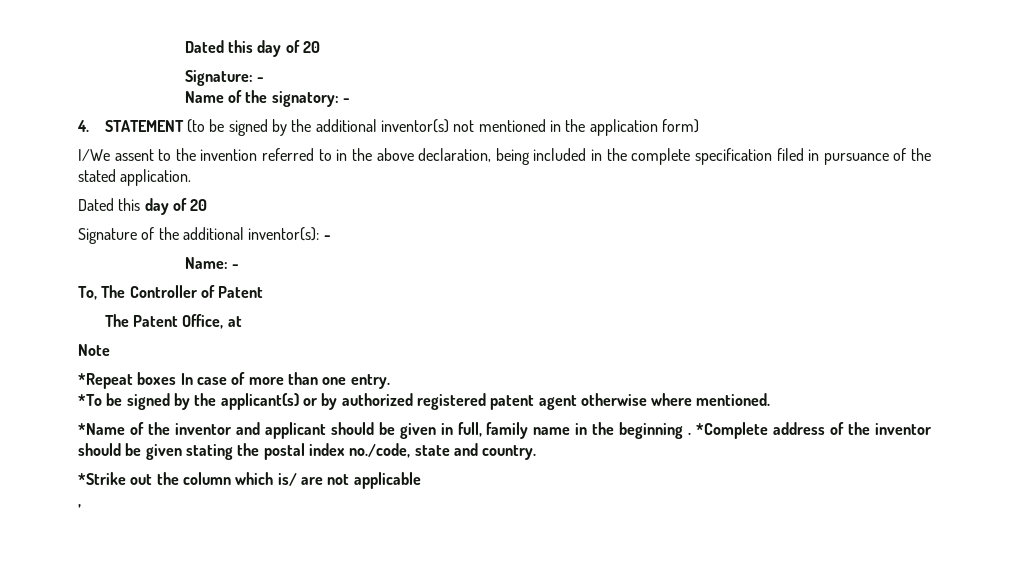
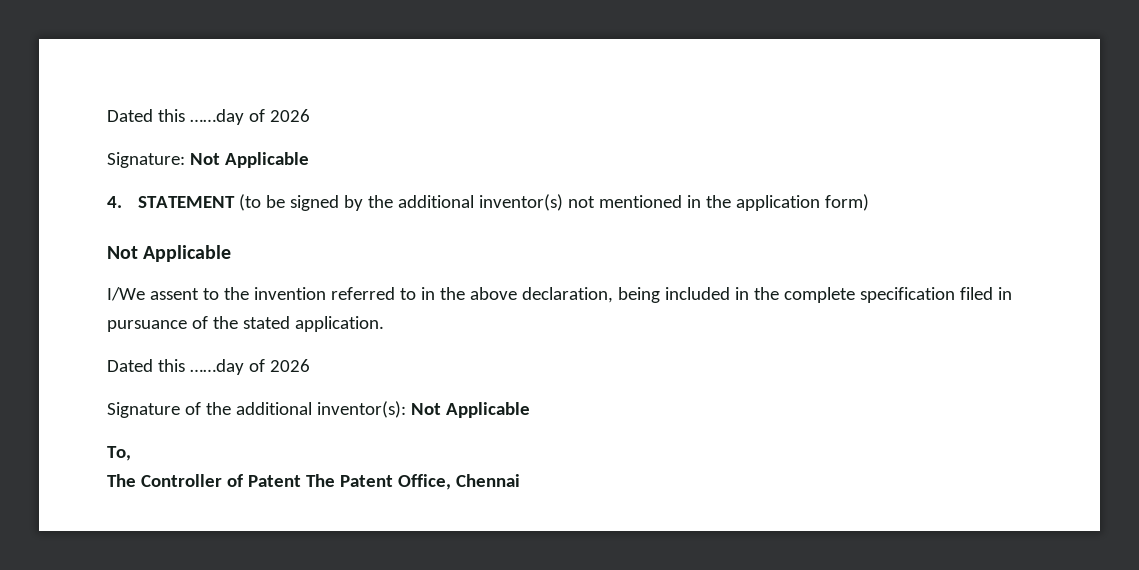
[184,40,321,57] [184,70,265,86] [184,90,351,107] Dated this day of 20 // Signature: - // Name of the signatory: - -> [107,109,310,125] [107,152,309,168] Dated this ……day of 2026 // Signature: Not Applicable
(699, 126) none -> [107,245,232,262] // Not Applicable
[144,198,208,215] day of 20 -> [189,359,310,375] ……day of 2026
[323,235,331,240] [184,257,240,269] - // Name: - -> [410,402,530,418] Not Applicable
(97, 293) none -> (131, 453) //
(264, 292) // -> (301, 481) none
[227,316,242,327] [78,344,110,356] [78,372,390,389] [78,393,771,410] [78,422,932,439] [78,443,537,460] [78,472,421,489] [78,504,81,508] at // Note // *Repeat boxes In case of more than one entry. // *To be signed by the applicant(s) or by authorized registered patent agent otherwise where mentioned. // *Name of the inventor and applicant should be given in full, family name in the beginning . *Complete address of the inventor should be given stating the postal index no./code, state and country. // *Strike out the column which is/ are not applicable // , -> [455,474,520,487] Chennai

